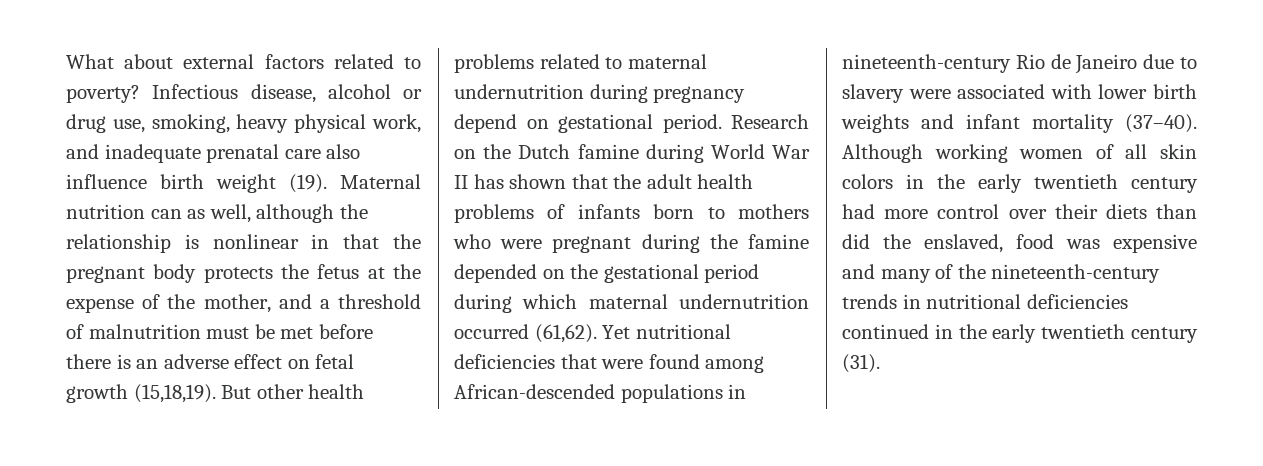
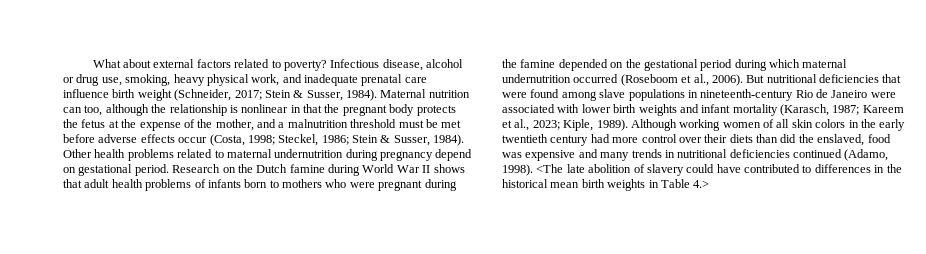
[326,144,361,159] also -> (427, 80) none
[289,174,327,193] (19). -> [174,89,377,101] (Schneider, 2017; Stein & Susser, 1984).
[187,204,251,223] as well, -> [84,105,103,116] too,
[338,294,421,309] [66,324,201,339] threshold of malnutrition -> [287,119,397,128] malnutrition threshold
[66,354,355,369] [66,384,304,403] there is an adverse effect on fetal growth (15,18,19). But other -> [98,134,465,146] [63,149,92,158] adverse effects occur (Costa, 1998; Steckel, 1986; Stein & Susser, 1984). Other
[473,174,642,189] has shown that the -> [433,164,465,173] [63,179,82,188] shows that
[534,324,631,343] (61,62). Yet -> [620,74,765,86] (Roseboom et al., 2006). But
[454,384,615,399] African-descended -> [599,89,626,98] slave
[1143,54,1197,69] [842,84,904,103] due to slavery -> (868, 94) none
[1125,114,1197,133] (37–40). -> [780,104,904,116] [502,119,628,131] (Karasch, 1987; Kareem et al., 2023; Kiple, 1989).
[935,264,1161,283] of the nineteenth-century -> (630, 156) none
[934,324,1198,343] [842,354,880,373] in the early twentieth century (31). -> [844,149,889,161] [502,164,902,176] [502,179,710,191] (Adamo, 1998). <The late abolition of slavery could have contributed to differences in the historical mean birth weights in Table 4.>

